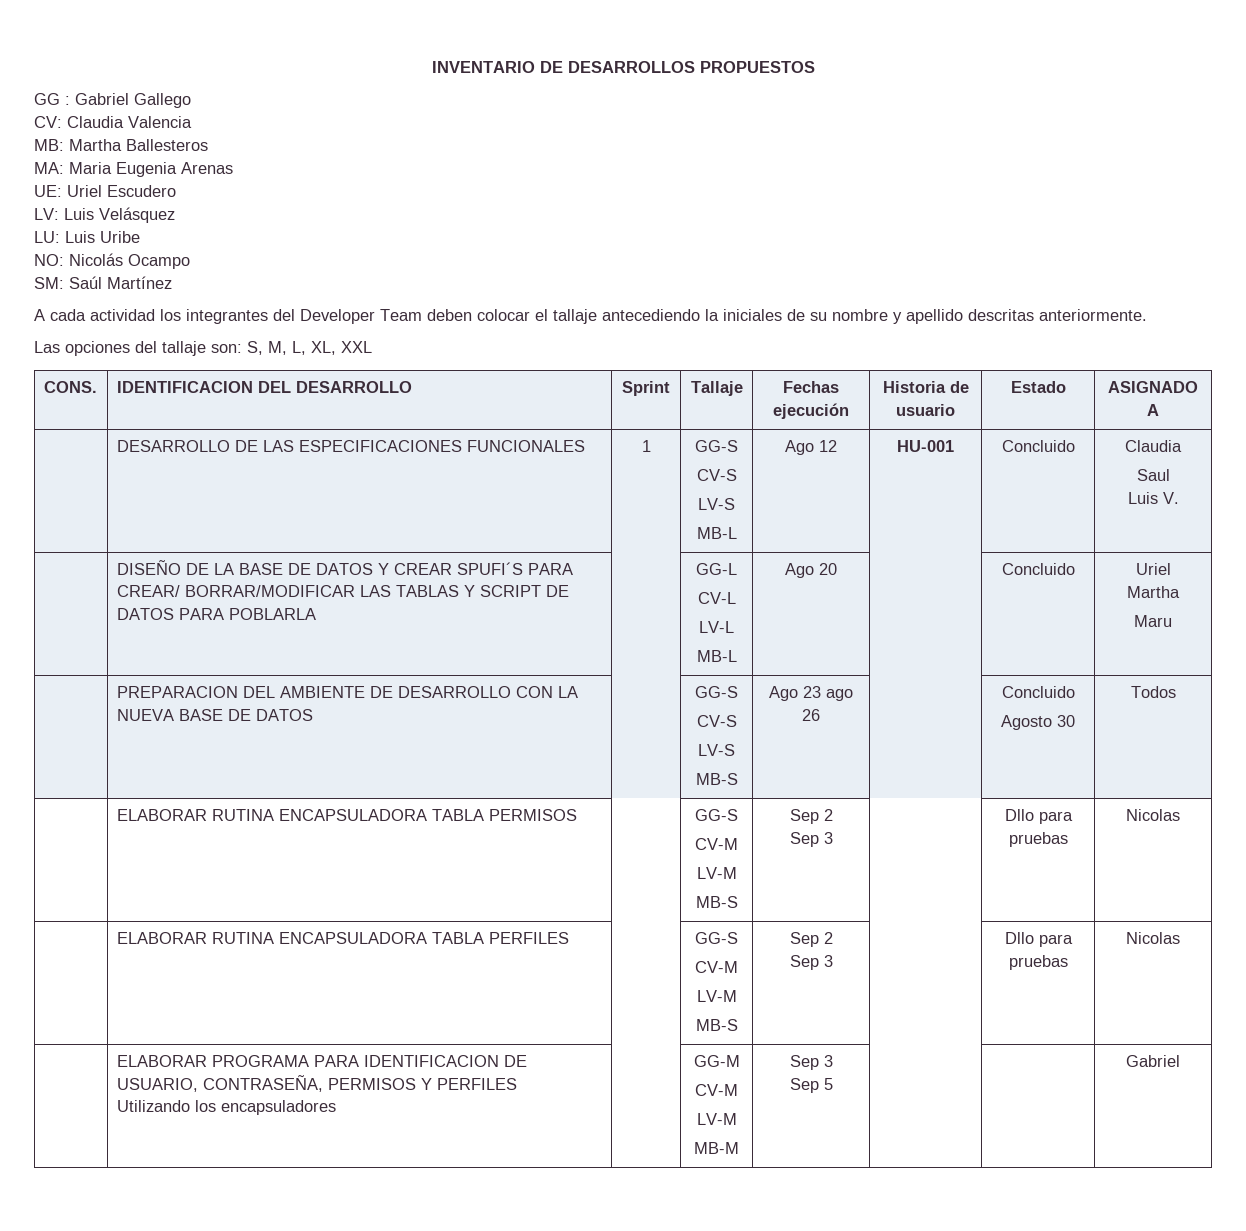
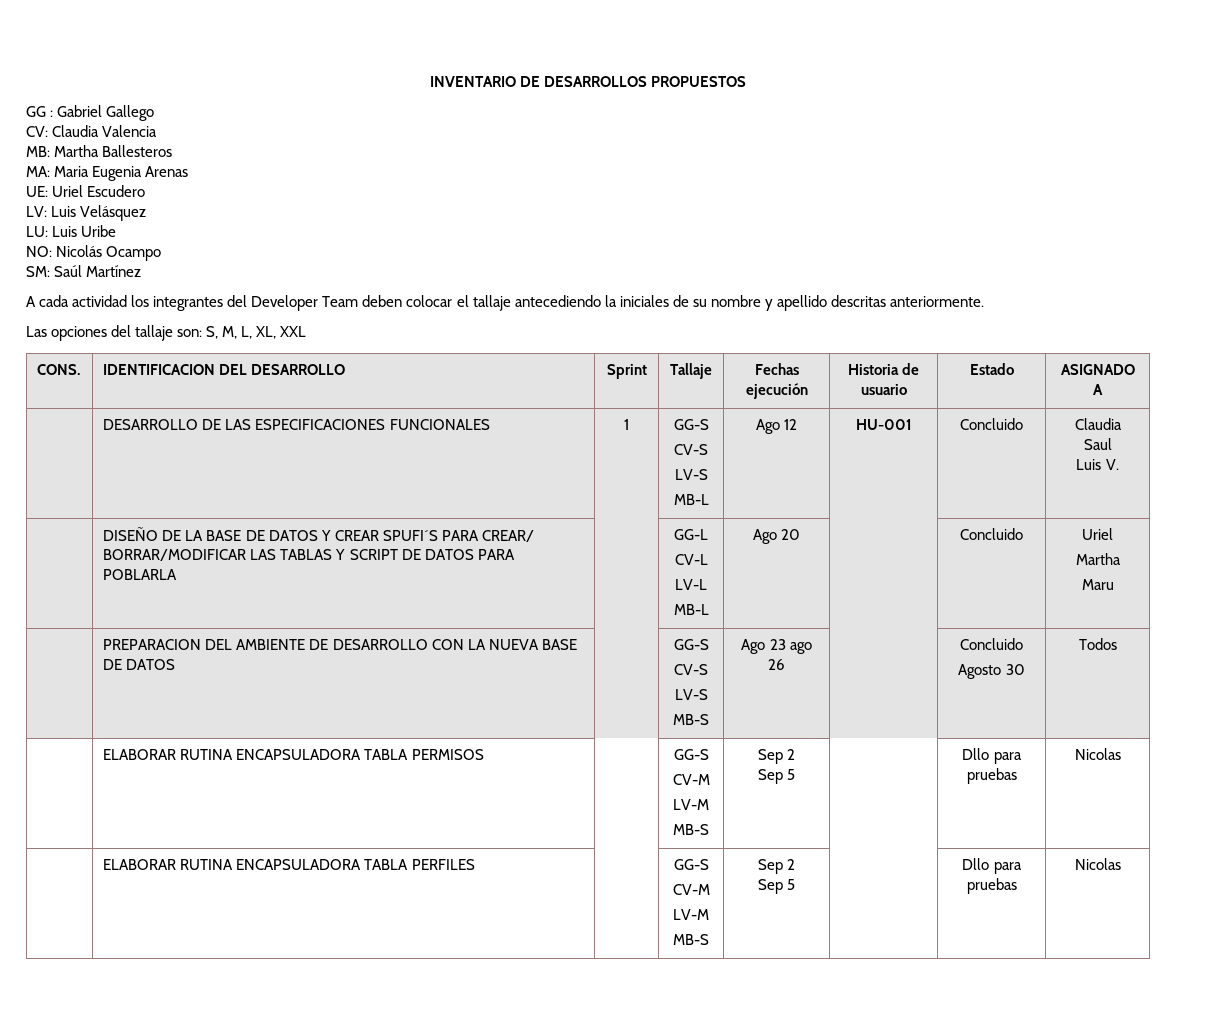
[823,832,833,844] 3 -> [787,769,796,780] 5
[823,955,833,967] [1004,932,1073,947] [1008,955,1068,970] [1126,932,1180,944] [116,1055,527,1067] [116,1075,517,1092] [116,1100,336,1115] [693,1055,740,1067] [695,1084,738,1096] [696,1113,737,1125] [694,1142,739,1154] [789,1055,833,1070] [789,1078,833,1093] [1126,1055,1180,1067] 3 | | Dllo para pruebas | Nicolas // | ELABORAR PROGRAMA PARA IDENTIFICACION DE USUARIO, CONTRASEÑA, PERMISOS Y PERFILES // Utilizando los encapsuladores | | GG-M // CV-M // LV-M // MB-M | Sep 3 // Sep 5 | | | Gabriel -> [787,879,796,890] [962,858,1022,874] [966,878,1017,894] [1074,858,1121,870] 5 | | Dllo para pruebas | Nicolas

